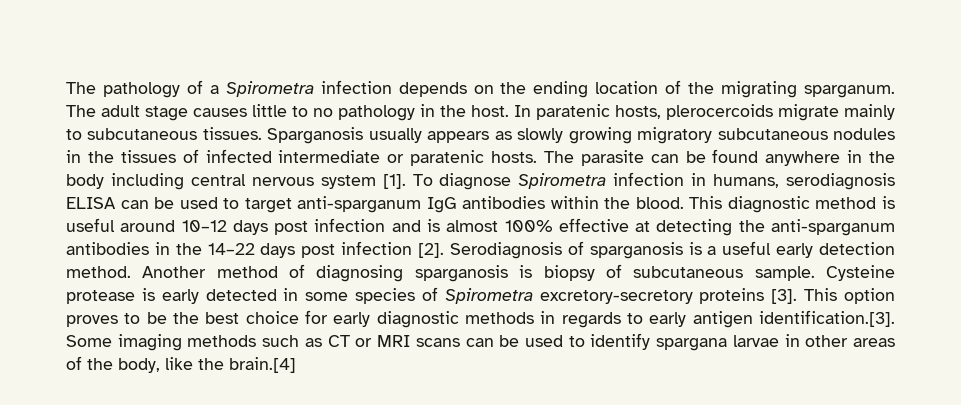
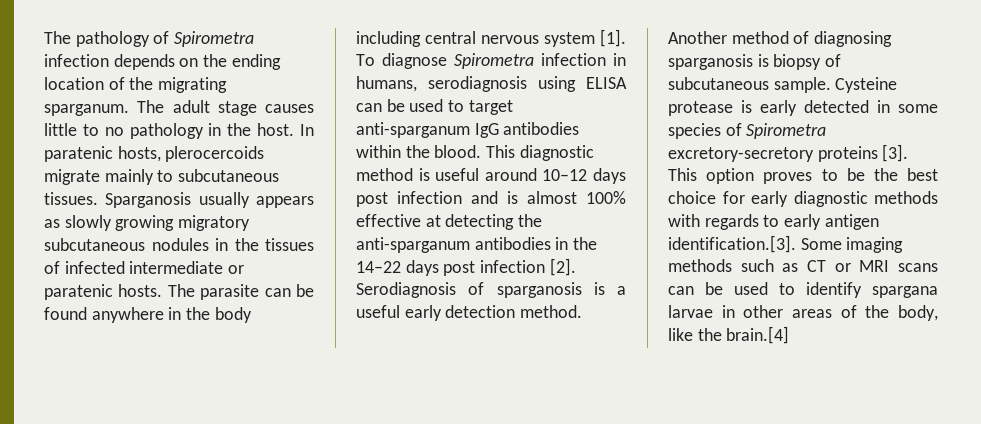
[209,85,219,94] a -> (170, 37) none
(895, 181) none -> [538,76,576,92] using
[540,311,556,324] in -> [668,214,700,227] with

